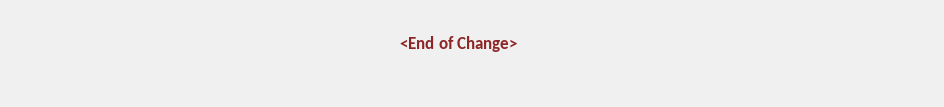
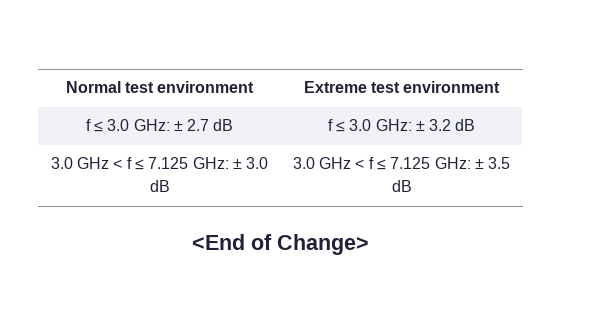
(400, 42) none -> [65,81,255,93] [303,81,501,93] [85,119,234,132] [327,119,476,132] [50,157,269,170] [149,180,170,192] [292,157,511,170] [391,180,412,192] Normal test environment | Extreme test environment // f ≤ 3.0 GHz: ± 2.7 dB | f ≤ 3.0 GHz: ± 3.2 dB // 3.0 GHz < f ≤ 7.125 GHz: ± 3.0 dB | 3.0 GHz < f ≤ 7.125 GHz: ± 3.5 dB //

